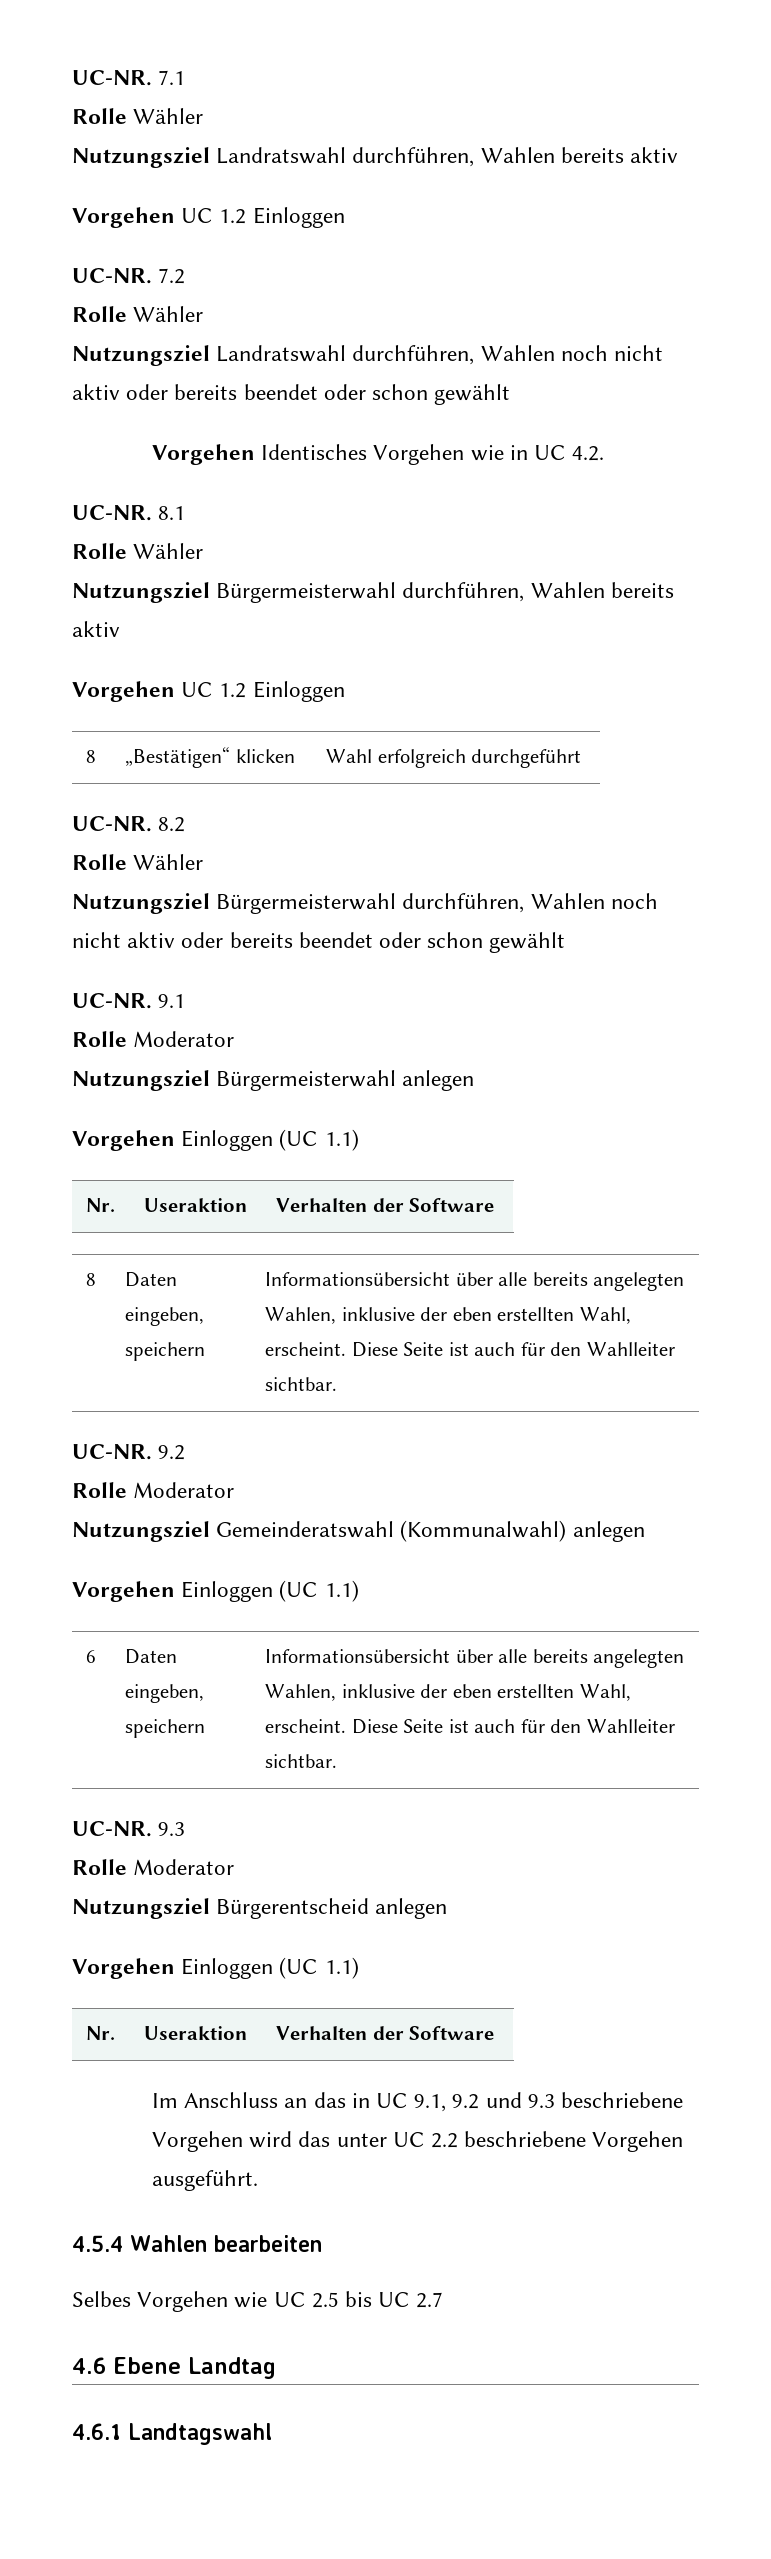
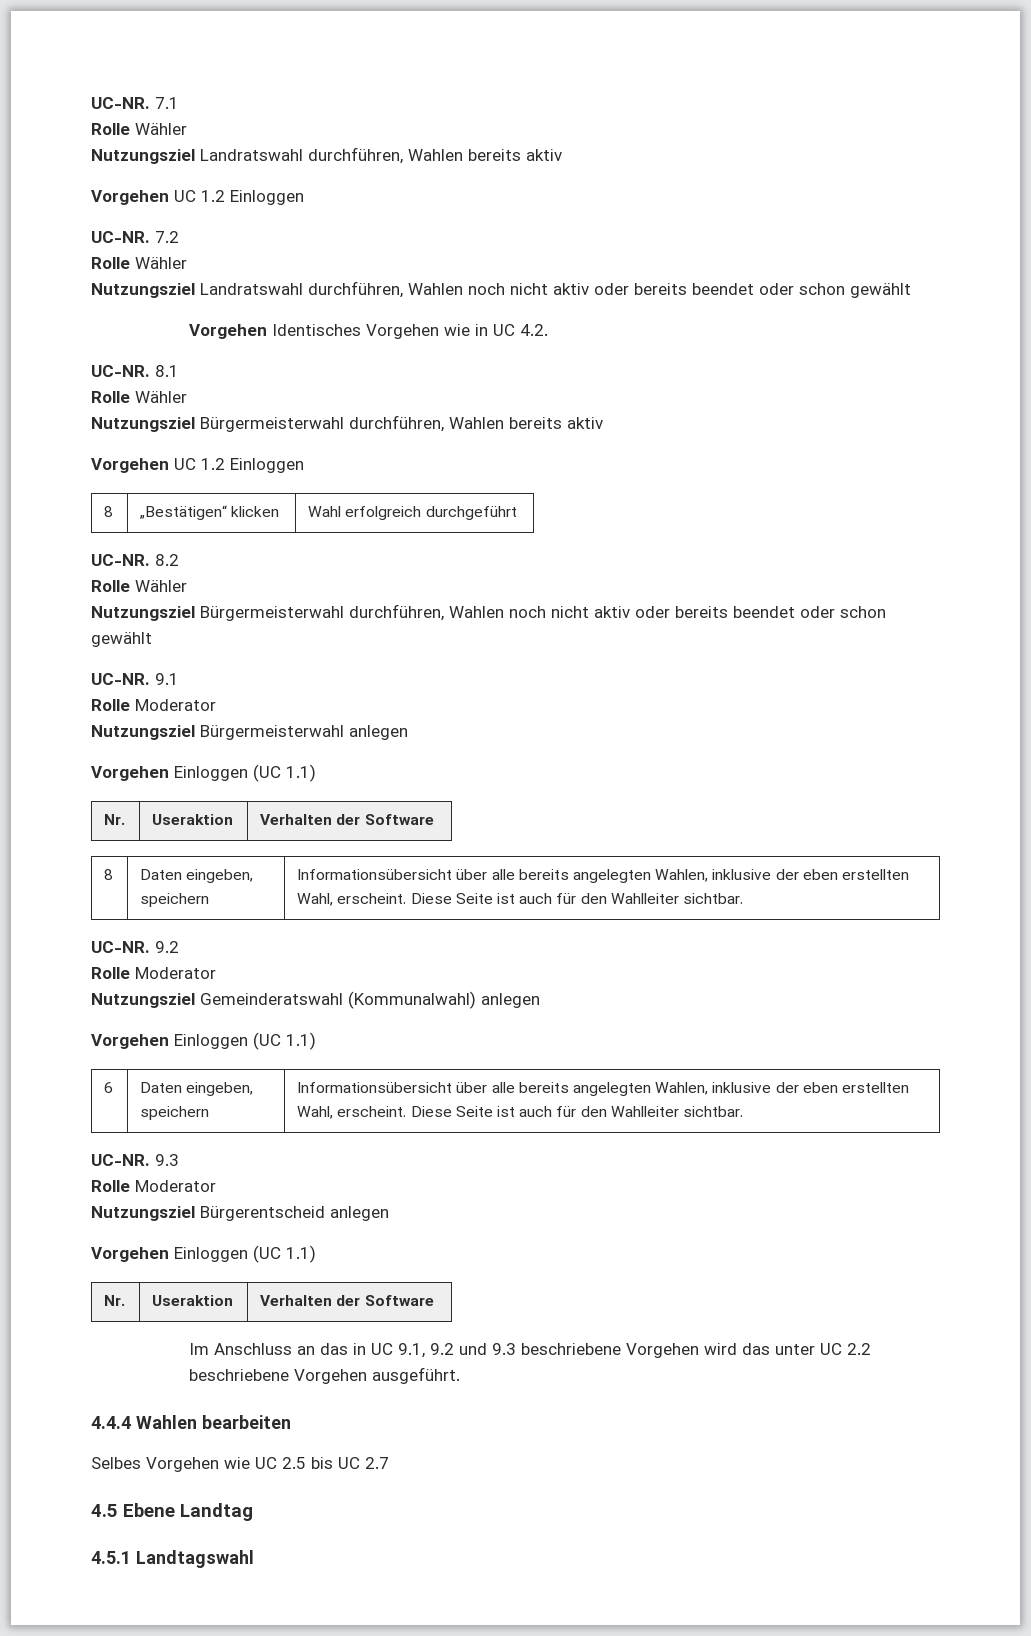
[72,2235,123,2252] 4.5.4 -> [91,1416,131,1429] 4.4.4
[72,2357,106,2374] 4.6 -> [91,1504,118,1517] 4.5
[72,2423,121,2440] 4.6.1 -> [91,1551,131,1564] 4.5.1

